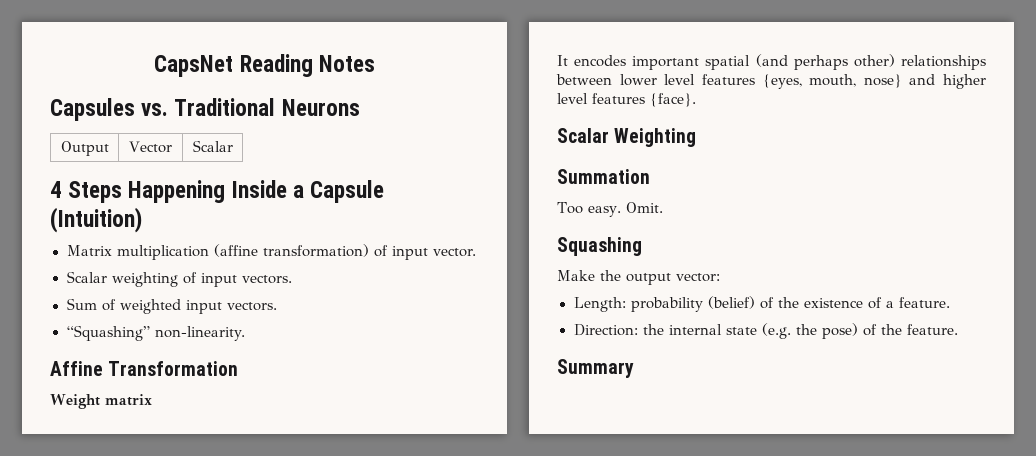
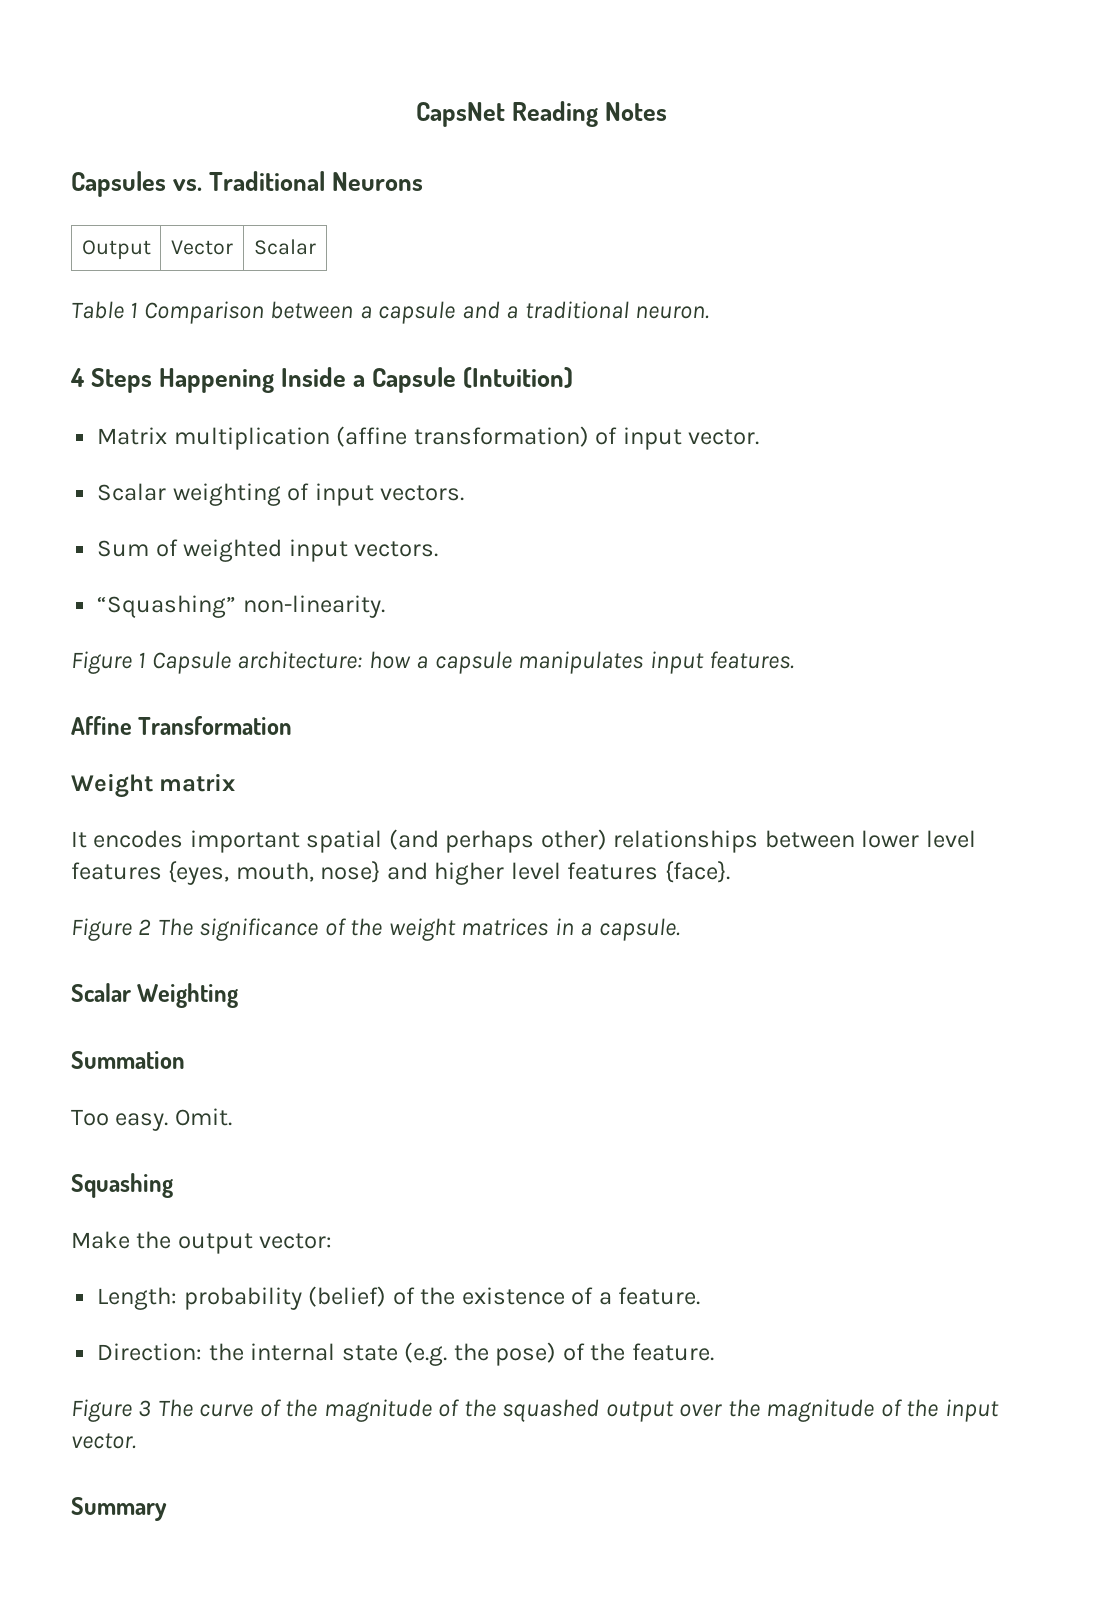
(233, 146) none -> [71,301,710,324] // Table 1 Comparison between a capsule and a traditional neuron.
(246, 333) none -> [71,651,795,674] // Figure 1 Capsule architecture: how a capsule manipulates input features.
(696, 100) none -> [71,918,680,941] // Figure 2 The significance of the weight matrices in a capsule.
(958, 329) none -> [71,1399,999,1422] [71,1433,136,1449] // Figure 3 The curve of the magnitude of the squashed output over the magnitude of the input vector.

